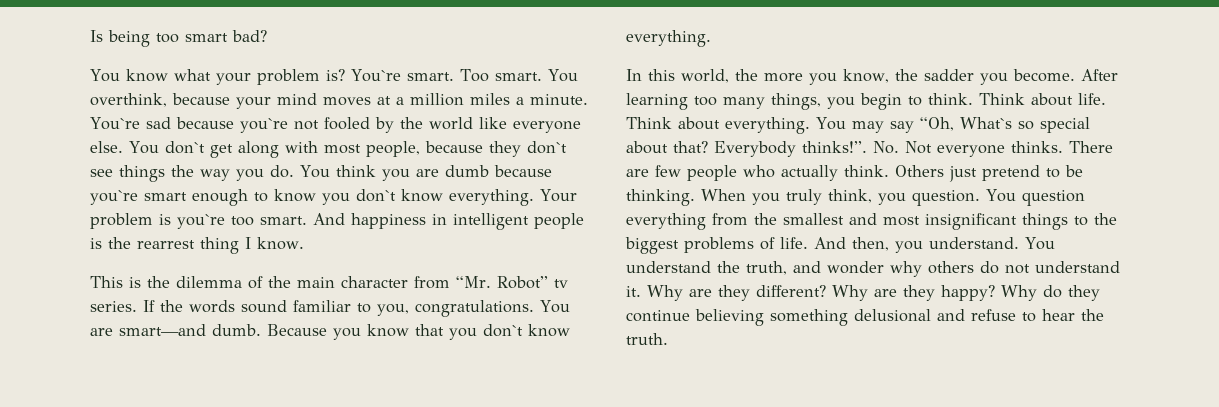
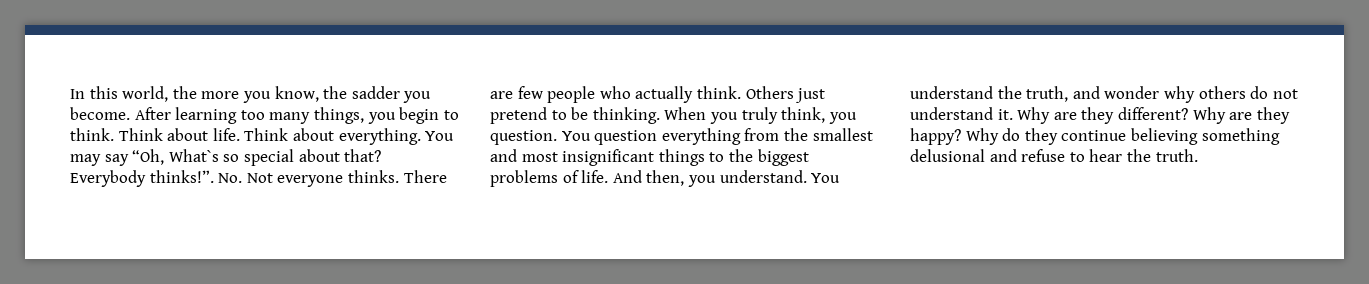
[90,30,267,47] [90,69,578,85] [90,93,588,109] [90,117,581,133] [90,141,567,158] [90,165,552,182] [90,189,577,206] [90,213,584,230] [90,237,304,254] [90,276,568,289] [90,300,570,317] [90,324,570,340] [626,30,711,47] Is being too smart bad? // You know what your problem is? You`re smart. Too smart. You overthink, because your mind moves at a million miles a minute. You`re sad because you`re not fooled by the world like everyone else. You don`t get along with most people, because they don`t see things the way you do. You think you are dumb because you`re smart enough to know you don`t know everything. Your problem is you`re too smart. And happiness in intelligent people is the rearrest thing I know. // This is the dilemma of the main character from “Mr. Robot” tv series. If the words sound familiar to you, congratulations. You are smart—and dumb. Because you know that you don`t know everything. // -> (70, 94) none

